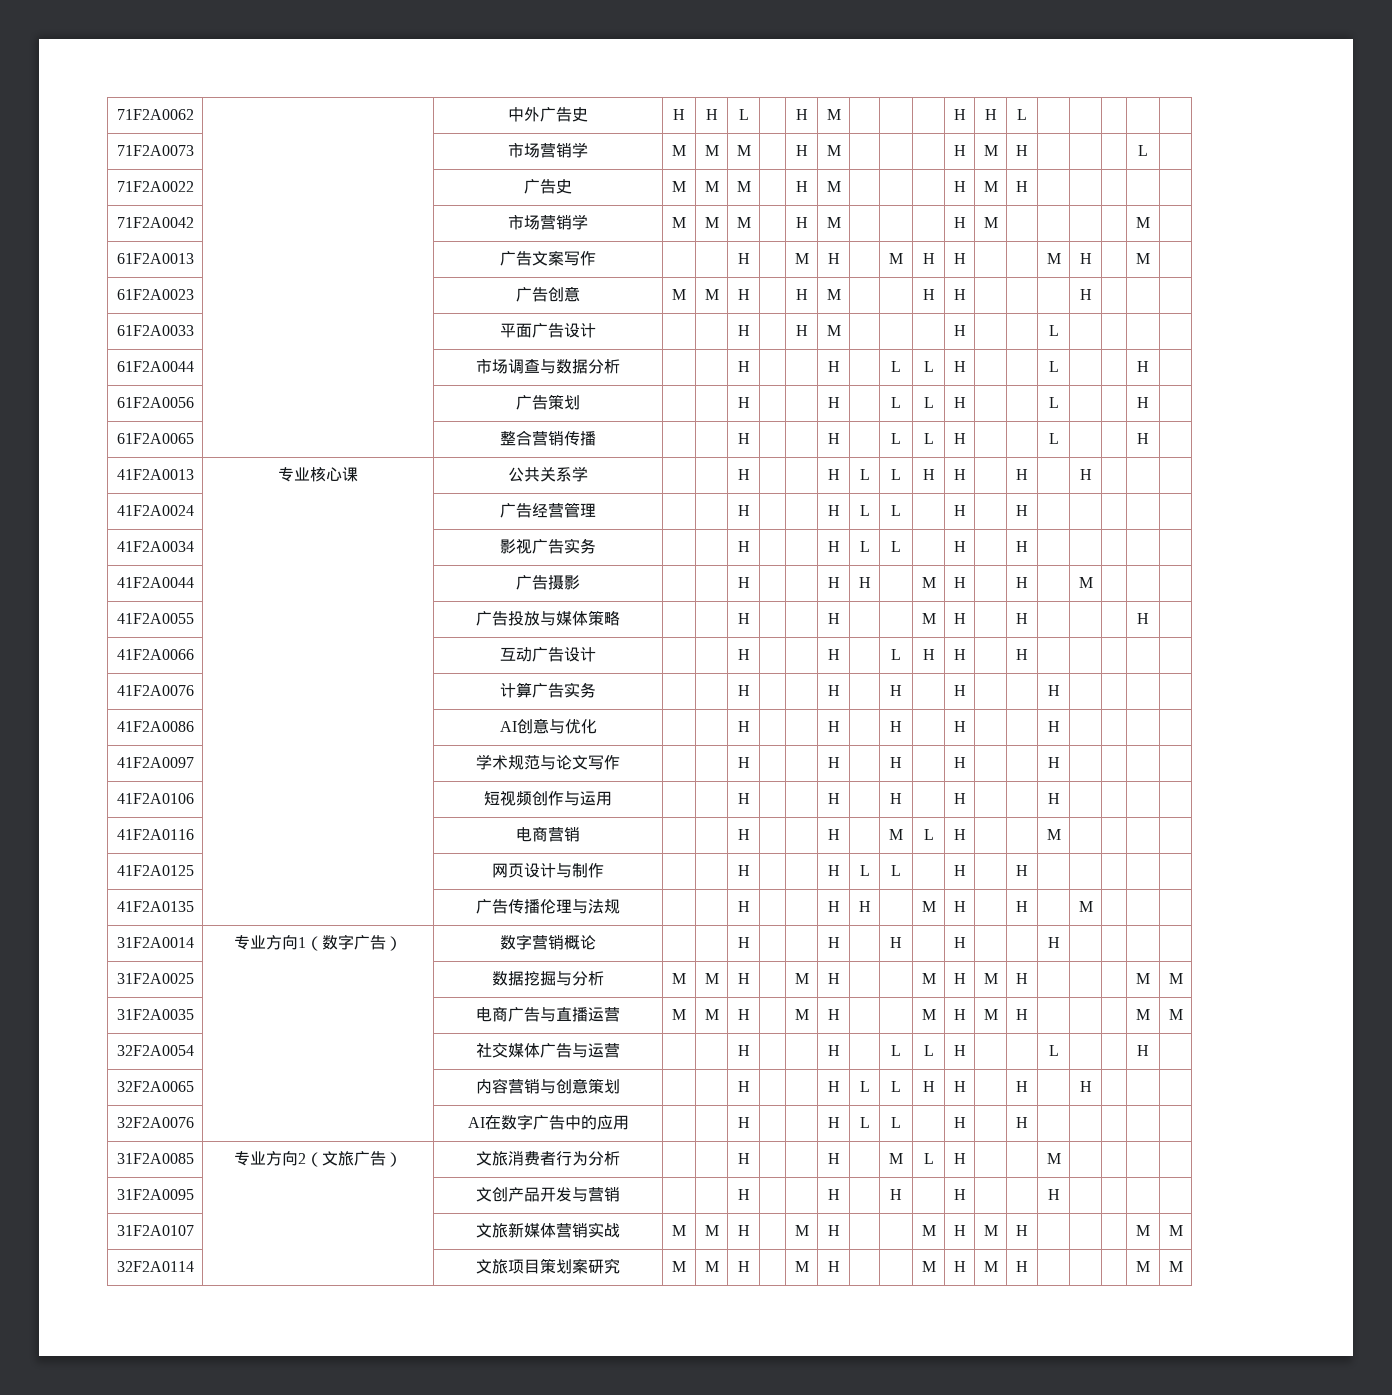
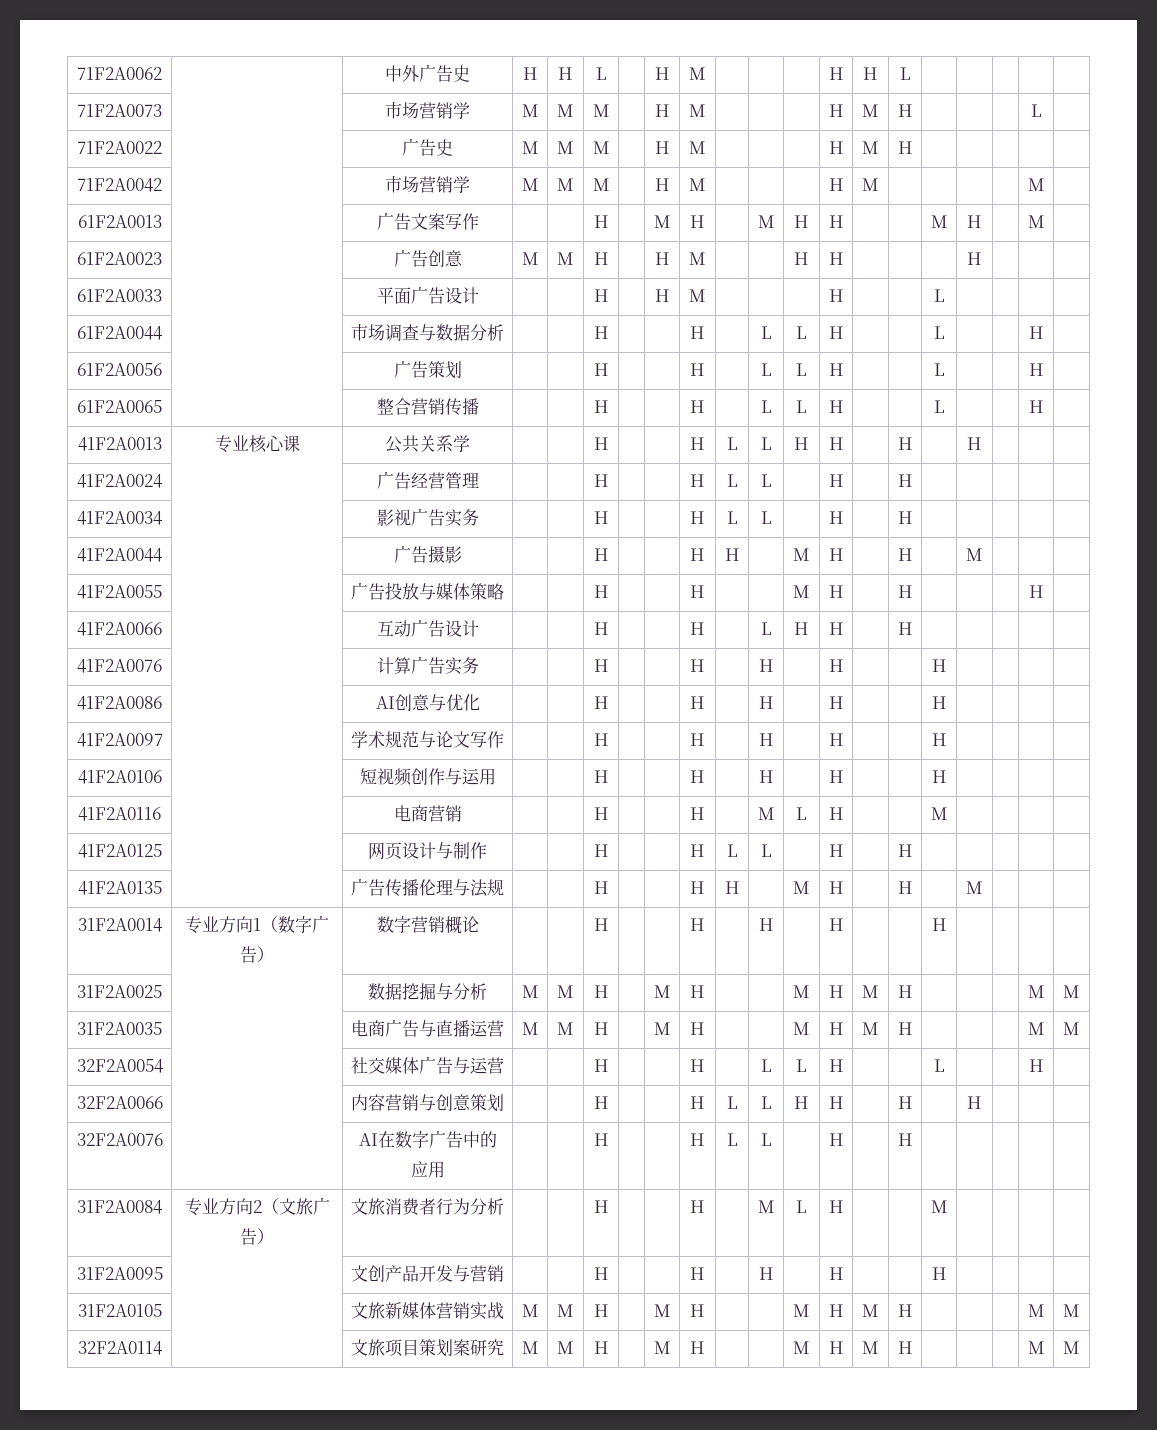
[116,1081,194,1092] 32F2A0065 -> [76,1096,163,1109] 32F2A0066
[116,1153,194,1164] 31F2A0085 -> [77,1200,163,1214] 31F2A0084
[116,1225,194,1236] 31F2A0107 -> [77,1304,162,1317] 31F2A0105

